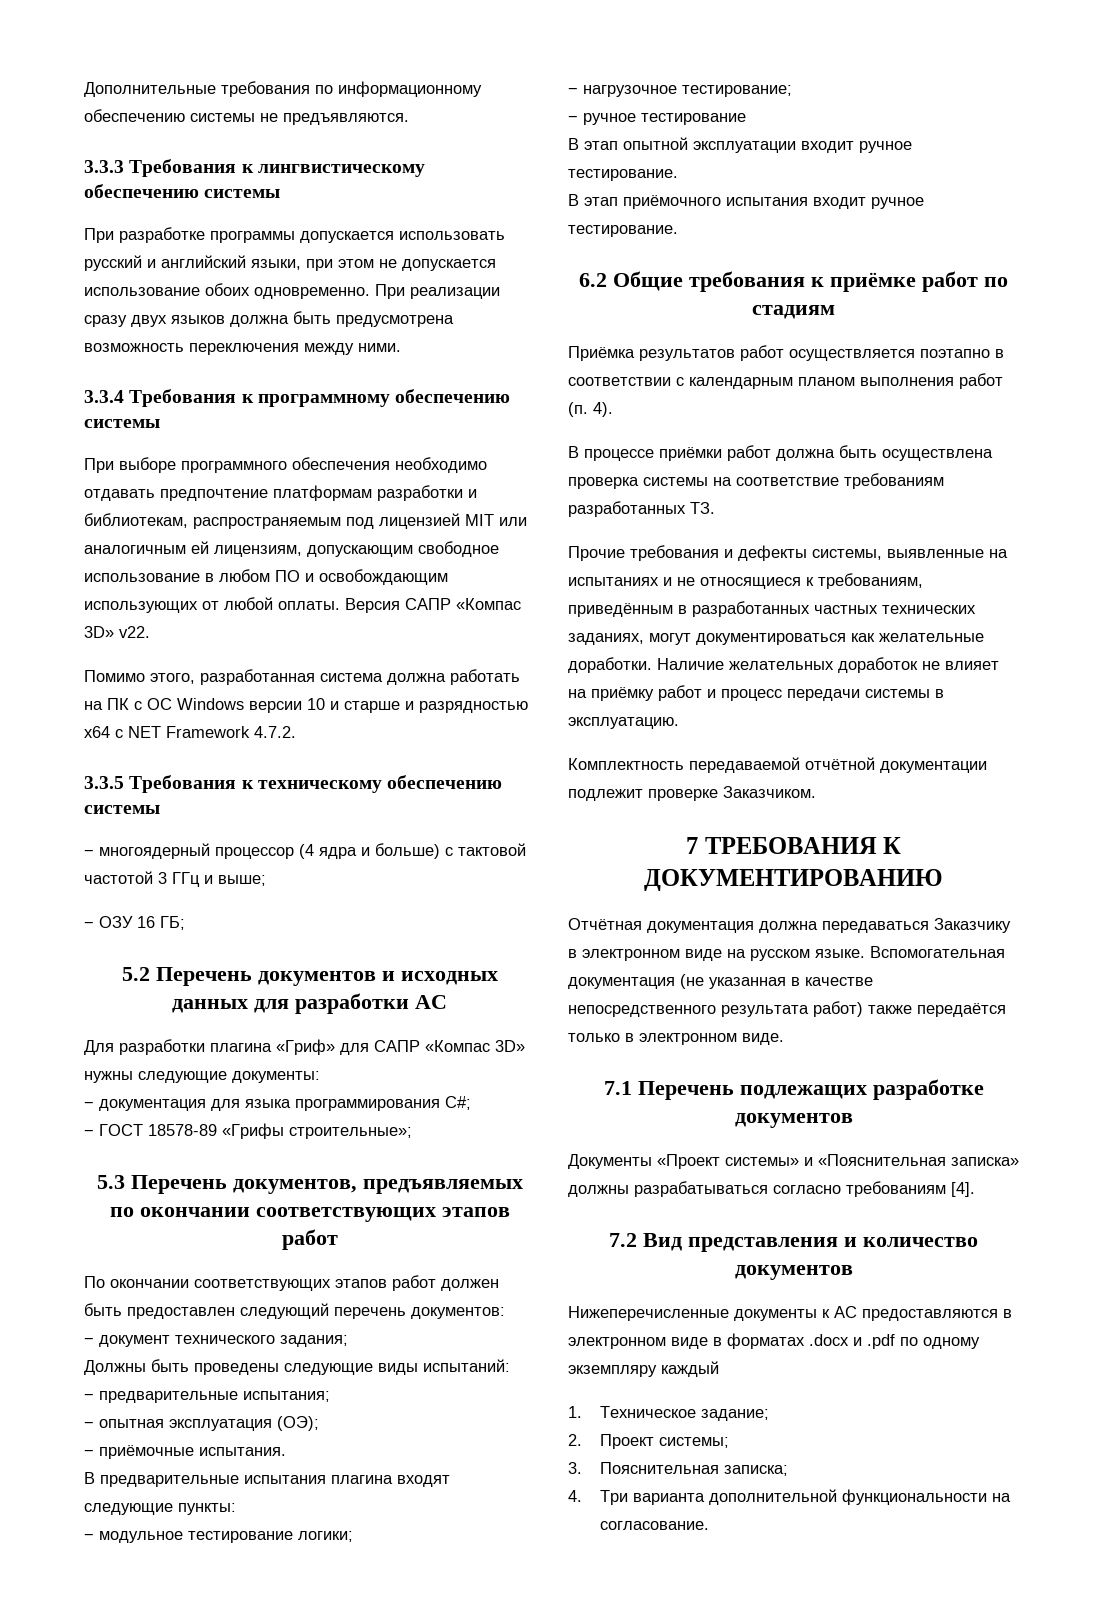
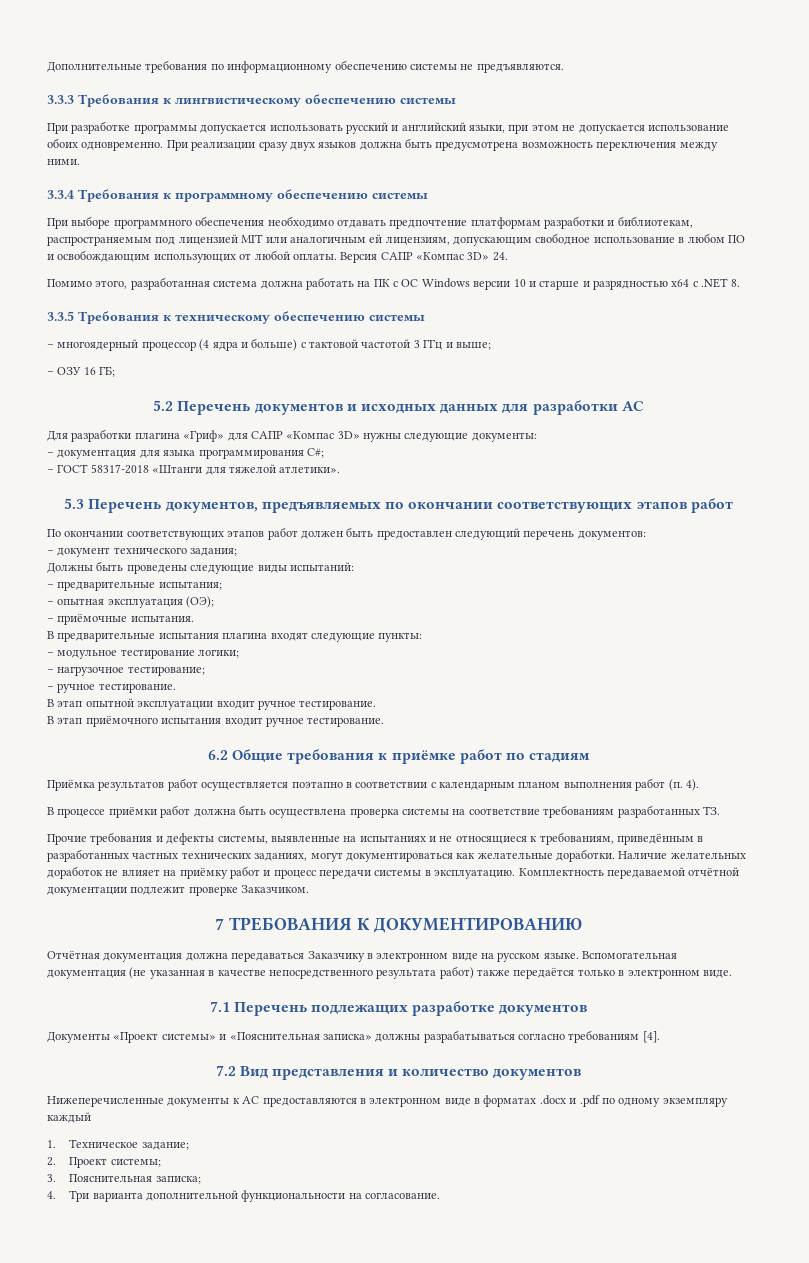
[119,626,150,638] v22. -> [492,252,508,261] 24.
[128,726,296,738] NET Framework 4.7.2. -> [701,278,740,288] .NEТ 8.
[148,1123,412,1139] 18578-89 «Грифы строительные»; -> [90,464,341,475] 58317-2018 «Штанги для тяжелой атлетики».
[641,113,746,125] тестирование -> [98,683,176,693] тестирование.
(679, 723) // -> (516, 874) none

